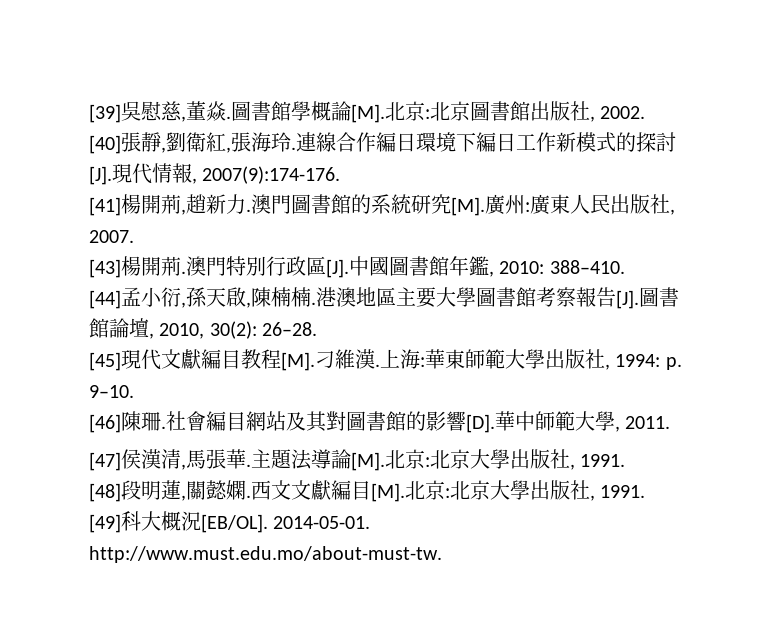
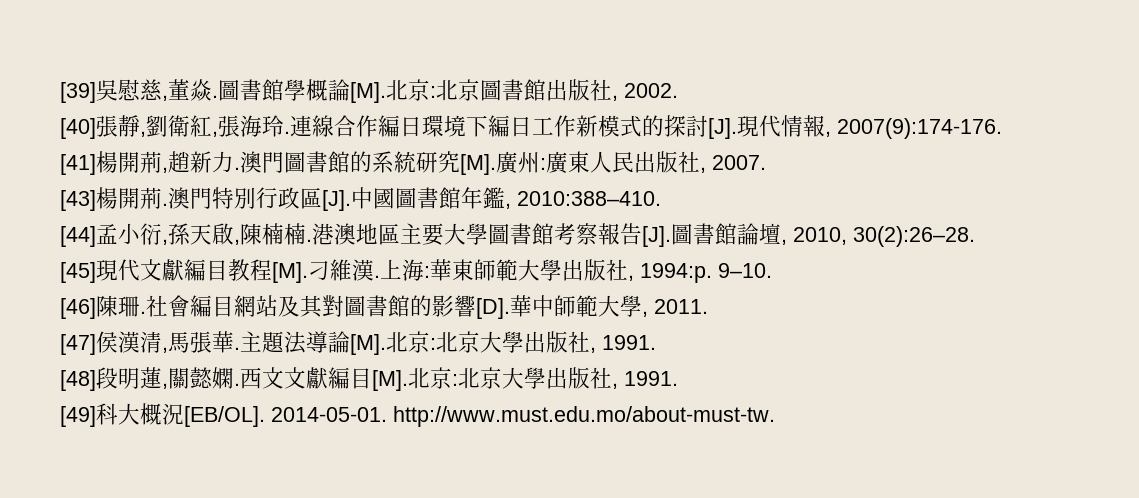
[499,260,625,274] 2010: 388–410. -> [517,191,661,206] 2010:388–410.
[209,321,318,339] 30(2): 26–28. -> [853,226,975,247] 30(2):26–28.
[615,354,682,370] 1994: p. -> [640,263,712,283] 1994:p.

